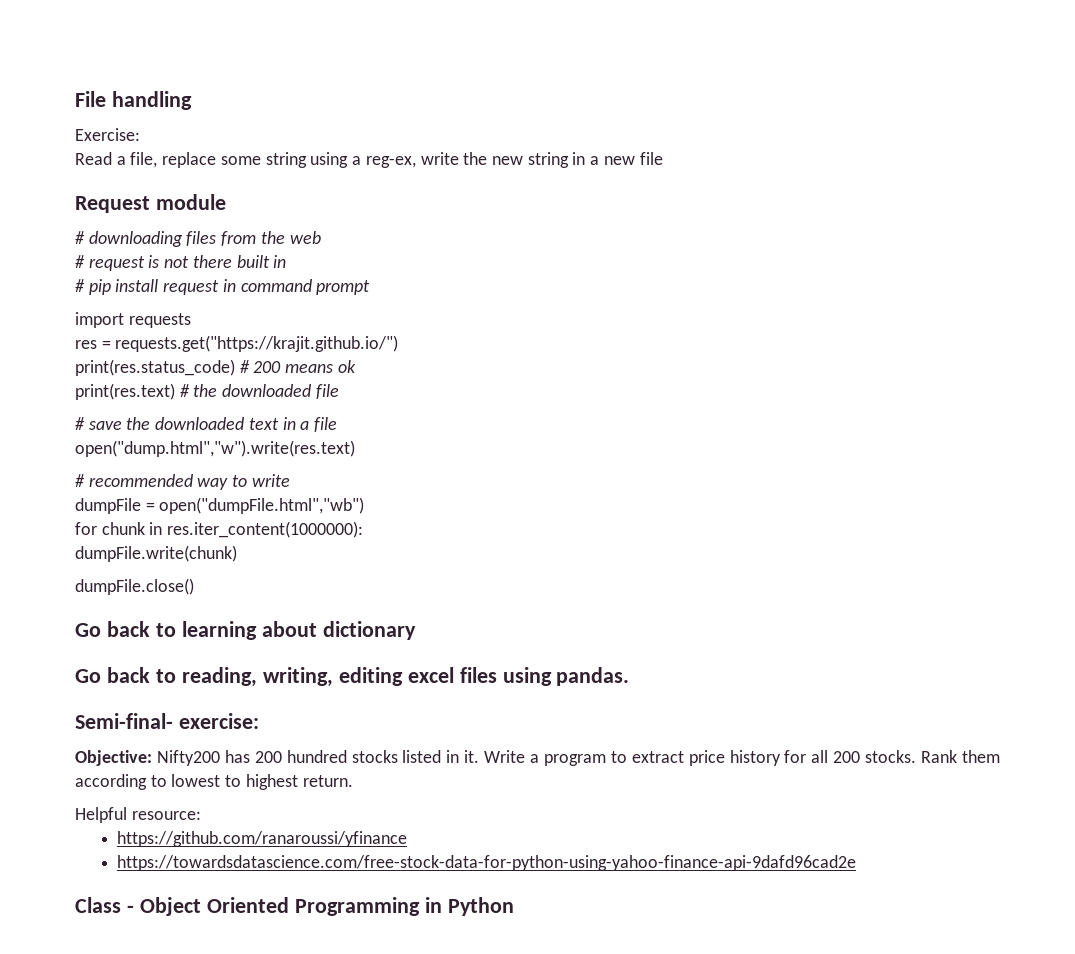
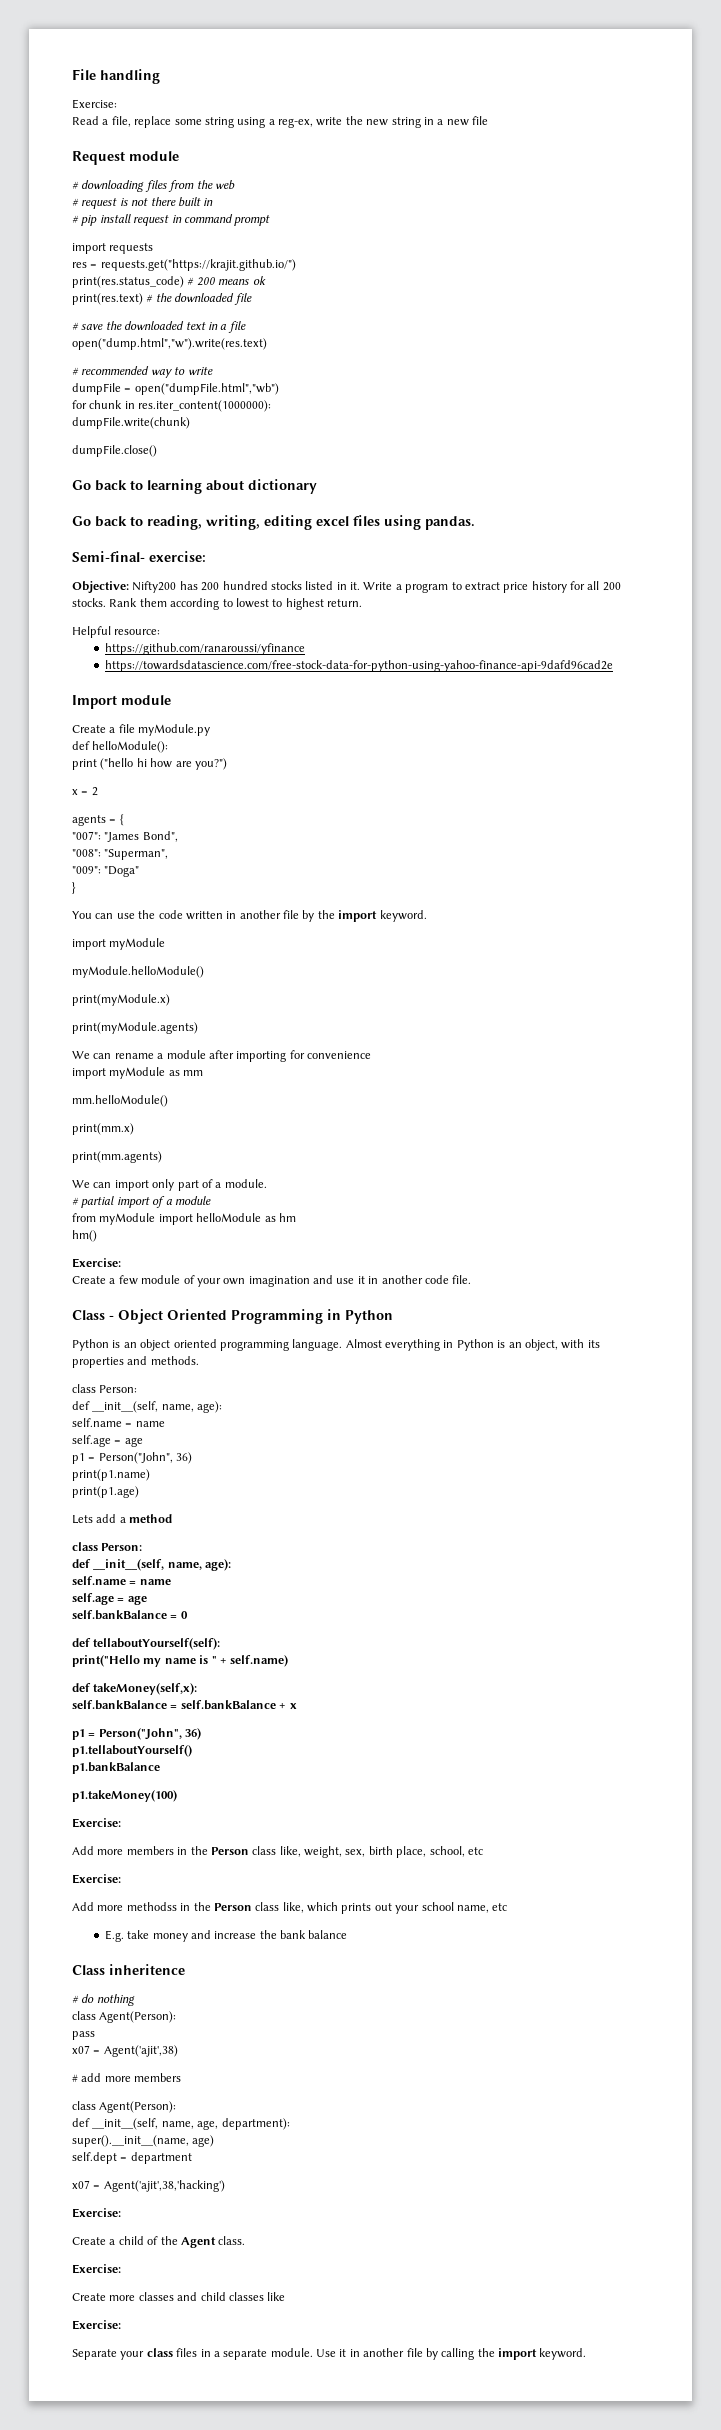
(857, 863) none -> [72,695,171,709] [72,724,211,736] [72,741,169,753] [72,758,227,770] [72,787,98,796] [72,814,124,826] [72,831,178,842] [72,849,169,860] [72,866,140,877] [72,882,76,894] [72,910,427,922] [72,938,166,950] [72,966,204,978] [72,994,170,1006] [72,1022,198,1034] [72,1050,371,1062] [72,1067,204,1079] [72,1095,168,1107] [72,1123,134,1135] [72,1151,162,1163] [72,1179,267,1191] [72,1196,211,1208] [72,1213,296,1225] [72,1230,97,1242] [72,1258,121,1268] [72,1275,472,1287] // Import module // Create a file myModule.py // def helloModule(): // print ("hello hi how are you?") // x = 2 // agents = { // "007": "James Bond", // "008": "Superman", // "009": "Doga" // } // You can use the code written in another file by the import keyword. // import myModule // myModule.helloModule() // print(myModule.x) // print(myModule.agents) // We can rename a module after importing for convenience // import myModule as mm // mm.helloModule() // print(mm.x) // print(mm.agents) // We can import only part of a module. // # partial import of a module // from myModule import helloModule as hm // hm() // Exercise: // Create a few module of your own imagination and use it in another code file.
(514, 906) none -> [72,1339,600,1351] [72,1356,199,1368] [72,1384,138,1393] [72,1401,223,1413] [72,1418,165,1427] [72,1435,143,1447] [72,1452,193,1464] [72,1469,150,1481] [72,1486,139,1498] [72,1514,173,1524] [72,1542,143,1551] [72,1559,232,1571] [72,1576,171,1585] [72,1593,147,1605] [72,1610,188,1620] [72,1638,221,1650] [72,1655,289,1667] [72,1683,198,1695] [72,1700,297,1710] [72,1728,202,1740] [72,1745,192,1757] [72,1762,160,1774] [72,1790,177,1802] [72,1818,121,1828] [72,1846,483,1858] [72,1874,121,1884] [72,1902,508,1914] [104,1930,348,1942] [72,1964,185,1975] [72,1994,135,2006] [72,2011,177,2023] [72,2031,95,2040] [72,2045,178,2057] [72,2073,182,2082] [72,2101,177,2113] [72,2118,290,2130] [72,2135,215,2147] [72,2152,192,2164] [72,2180,225,2192] [72,2208,121,2218] [72,2236,246,2248] [72,2264,121,2274] [72,2292,286,2301] [72,2320,121,2330] [72,2348,587,2360] // Python is an object oriented programming language. Almost everything in Python is an object, with its properties and methods. // class Person: // def __init__(self, name, age): // self.name = name // self.age = age // p1 = Person("John", 36) // print(p1.name) // print(p1.age) // Lets add a method // class Person: // def __init__(self, name, age): // self.name = name // self.age = age // self.bankBalance = 0 // def tellaboutYourself(self): // print("Hello my name is " + self.name) // def takeMoney(self,x): // self.bankBalance = self.bankBalance + x // p1 = Person("John", 36) // p1.tellaboutYourself() // p1.bankBalance // p1.takeMoney(100) // Exercise: // Add more members in the Person class like, weight, sex, birth place, school, etc // Exercise: // Add more methodss in the Person class like, which prints out your school name, etc // E.g. take money and increase the bank balance // Class inheritence // # do nothing // class Agent(Person): // pass // x07 = Agent('ajit',38) // # add more members // class Agent(Person): // def __init__(self, name, age, department): // super().__init__(name, age) // self.dept = department // x07 = Agent('ajit',38,'hacking') // Exercise: // Create a child of the Agent class. // Exercise: // Create more classes and child classes like // Exercise: // Separate your class files in a separate module. Use it in another file by calling the import keyword.

